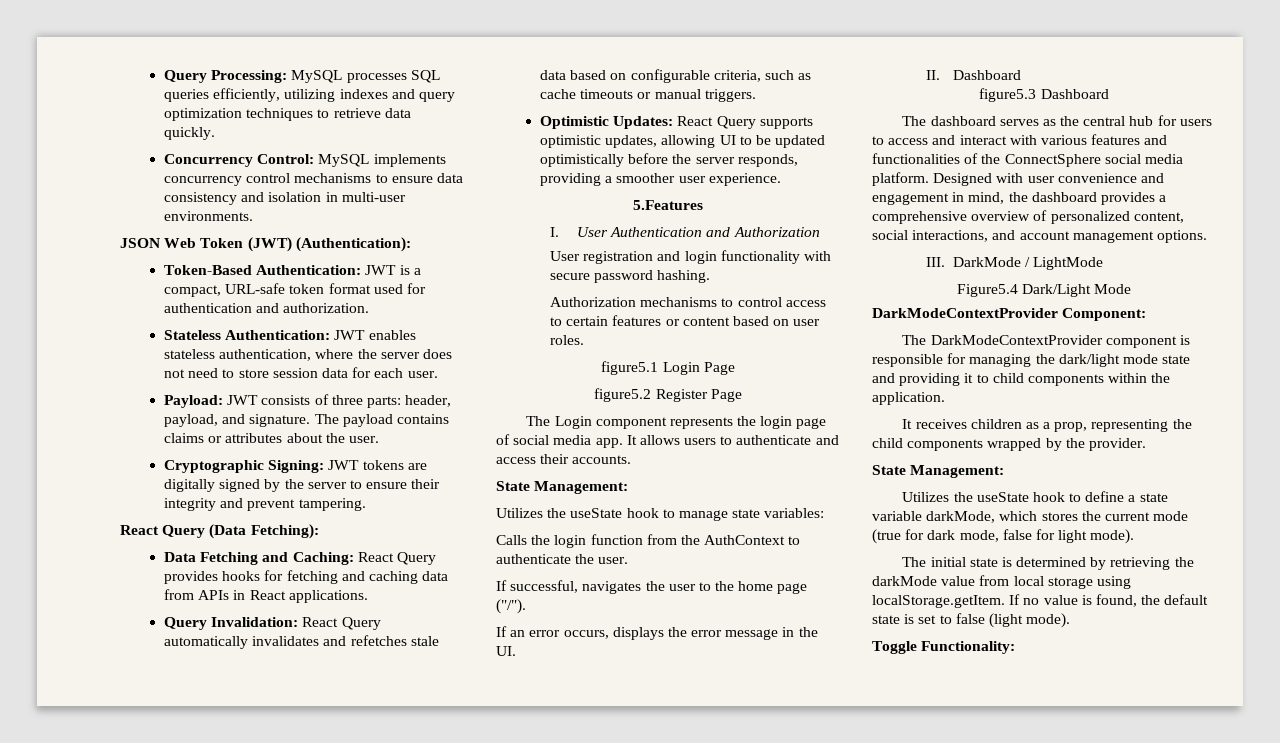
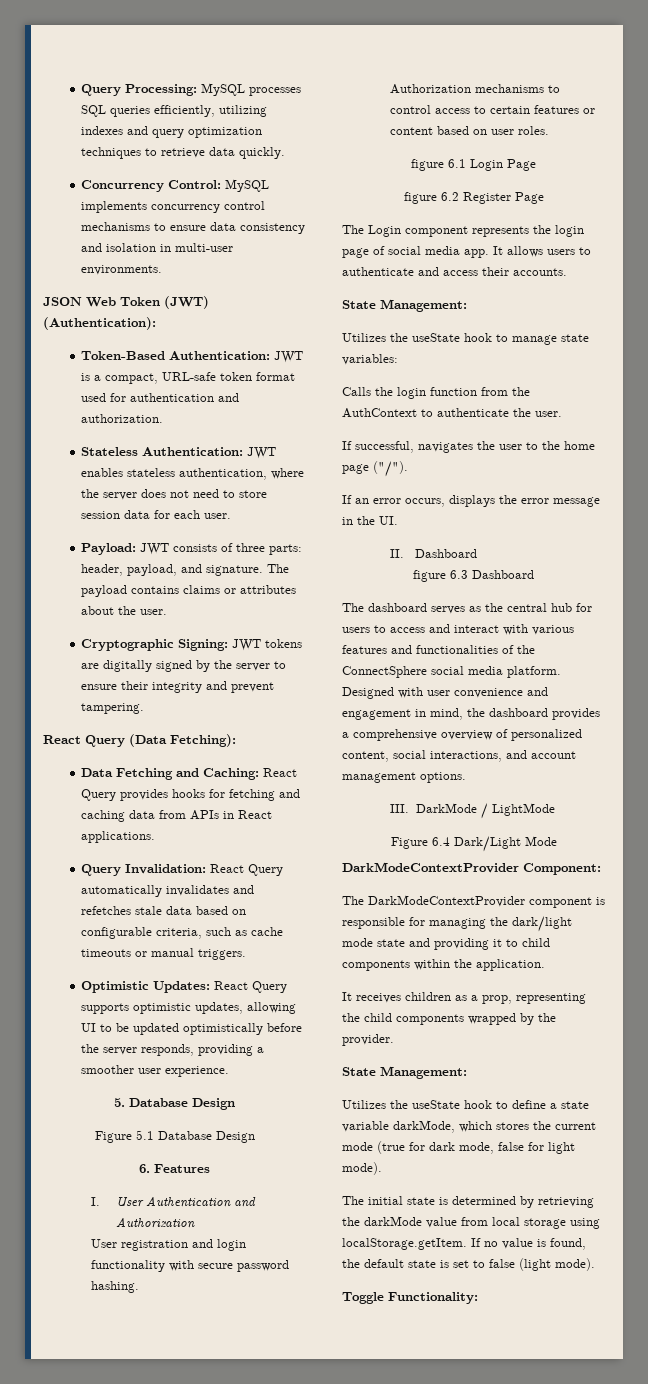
[633,200,703,210] 5.Features -> [114,1098,235,1110] [94,1130,255,1143] [139,1164,210,1173] 5. Database Design // Figure 5.1 Database Design // 6. Features
[601,361,659,375] figure5.1 -> [411,159,466,171] figure 6.1
[594,388,652,402] figure5.2 -> [403,192,459,204] figure 6.2
[979,88,1037,102] figure5.3 -> [413,570,468,582] figure 6.3
[956,284,1018,297] Figure5.4 -> [390,837,450,849] Figure 6.4

